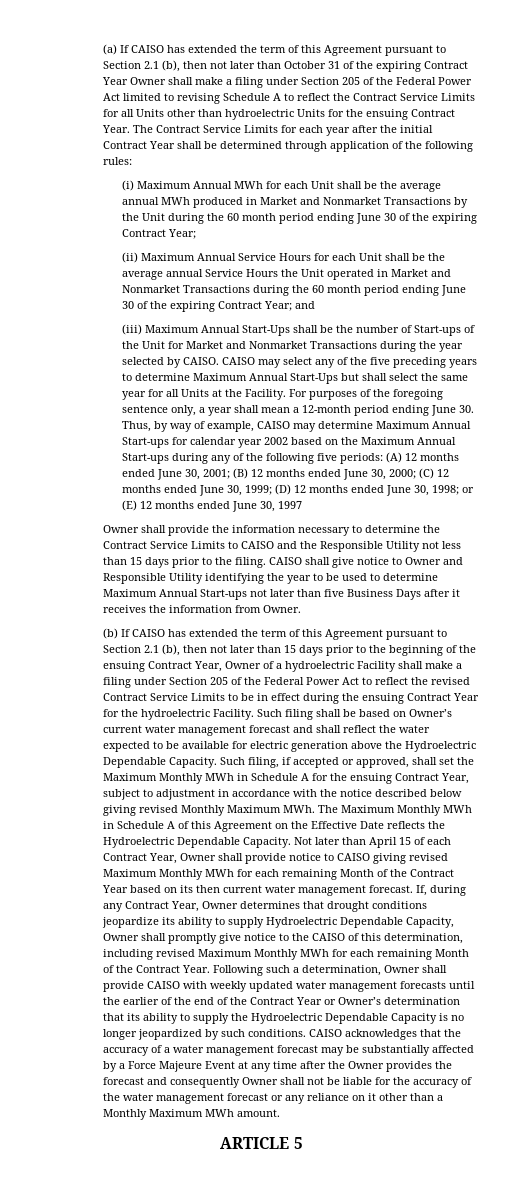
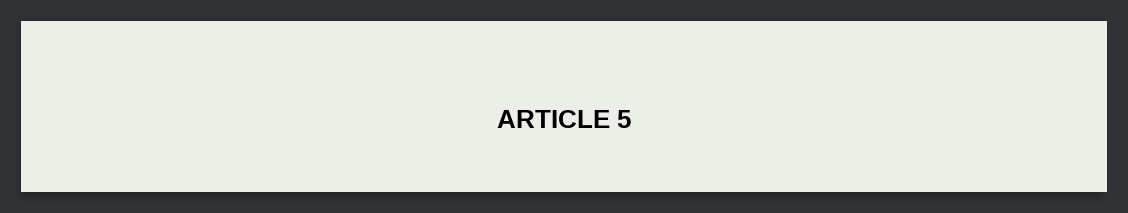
[102,44,446,56] [102,60,468,72] [101,77,472,88] [102,93,475,104] [102,109,455,120] [101,125,433,136] [102,141,473,152] [102,157,132,165] [122,180,442,192] [122,197,469,208] [122,213,478,224] [122,229,197,239] [122,252,446,263] [122,269,452,280] [122,285,467,296] [122,301,316,312] [122,324,476,336] [122,341,464,352] [122,357,478,368] [122,373,469,384] [122,389,444,400] [122,405,475,416] [122,421,472,432] [122,437,457,448] [122,452,460,464] [122,468,450,480] [122,484,475,496] [122,500,303,512] [102,525,440,536] [102,541,461,552] [102,557,463,568] [102,573,438,584] [102,589,460,600] [102,605,301,613] [102,628,447,640] [102,644,476,656] [102,661,462,672] [102,677,470,688] [102,693,479,704] [102,709,452,720] [102,725,430,736] [102,741,476,752] [102,757,474,768] [102,773,469,784] [102,789,462,800] [102,805,472,816] [102,821,445,832] [102,837,451,848] [102,853,448,864] [102,869,454,880] [101,885,466,896] [102,901,427,912] [101,917,454,928] [102,933,463,944] [102,949,469,960] [102,965,447,976] [102,981,475,992] [102,997,460,1005] [102,1013,464,1024] [102,1029,461,1040] [102,1045,474,1056] [102,1061,452,1072] [102,1077,472,1088] [102,1093,443,1104] [102,1109,280,1120] (a) If CAISO has extended the term of this Agreement pursuant to Section 2.1 (b), then not later than October 31 of the expiring Contract Year Owner shall make a filing under Section 205 of the Federal Power Act limited to revising Schedule A to reflect the Contract Service Limits for all Units other than hydroelectric Units for the ensuing Contract Year. The Contract Service Limits for each year after the initial Contract Year shall be determined through application of the following rules: // (i) Maximum Annual MWh for each Unit shall be the average annual MWh produced in Market and Nonmarket Transactions by the Unit during the 60 month period ending June 30 of the expiring Contract Year; // (ii) Maximum Annual Service Hours for each Unit shall be the average annual Service Hours the Unit operated in Market and Nonmarket Transactions during the 60 month period ending June 30 of the expiring Contract Year; and // (iii) Maximum Annual Start-Ups shall be the number of Start-ups of the Unit for Market and Nonmarket Transactions during the year selected by CAISO. CAISO may select any of the five preceding years to determine Maximum Annual Start-Ups but shall select the same year for all Units at the Facility. For purposes of the foregoing sentence only, a year shall mean a 12-month period ending June 30. Thus, by way of example, CAISO may determine Maximum Annual Start-ups for calendar year 2002 based on the Maximum Annual Start-ups during any of the following five periods: (A) 12 months ended June 30, 2001; (B) 12 months ended June 30, 2000; (C) 12 months ended June 30, 1999; (D) 12 months ended June 30, 1998; or (E) 12 months ended June 30, 1997 // Owner shall provide the information necessary to determine the Contract Service Limits to CAISO and the Responsible Utility not less than 15 days prior to the filing. CAISO shall give notice to Owner and Responsible Utility identifying the year to be used to determine Maximum Annual Start-ups not later than five Business Days after it receives the information from Owner. // (b) If CAISO has extended the term of this Agreement pursuant to Section 2.1 (b), then not later than 15 days prior to the beginning of the ensuing Contract Year, Owner of a hydroelectric Facility shall make a filing under Section 205 of the Federal Power Act to reflect the revised Contract Service Limits to be in effect during the ensuing Contract Year for the hydroelectric Facility. Such filing shall be based on Owner’s current water management forecast and shall reflect the water expected to be available for electric generation above the Hydroelectric Dependable Capacity. Such filing, if accepted or approved, shall set the Maximum Monthly MWh in Schedule A for the ensuing Contract Year, subject to adjustment in accordance with the notice described below giving revised Monthly Maximum MWh. The Maximum Monthly MWh in Schedule A of this Agreement on the Effective Date reflects the Hydroelectric Dependable Capacity. Not later than April 15 of each Contract Year, Owner shall provide notice to CAISO giving revised Maximum Monthly MWh for each remaining Month of the Contract Year based on its then current water management forecast. If, during any Contract Year, Owner determines that drought conditions jeopardize its ability to supply Hydroelectric Dependable Capacity, Owner shall promptly give notice to the CAISO of this determination, including revised Maximum Monthly MWh for each remaining Month of the Contract Year. Following such a determination, Owner shall provide CAISO with weekly updated water management forecasts until the earlier of the end of the Contract Year or Owner’s determination that its ability to supply the Hydroelectric Dependable Capacity is no longer jeopardized by such conditions. CAISO acknowledges that the accuracy of a water management forecast may be substantially affected by a Force Majeure Event at any time after the Owner provides the forecast and consequently Owner shall not be liable for the accuracy of the water management forecast or any reliance on it other than a Monthly Maximum MWh amount. // -> (496, 119) none

